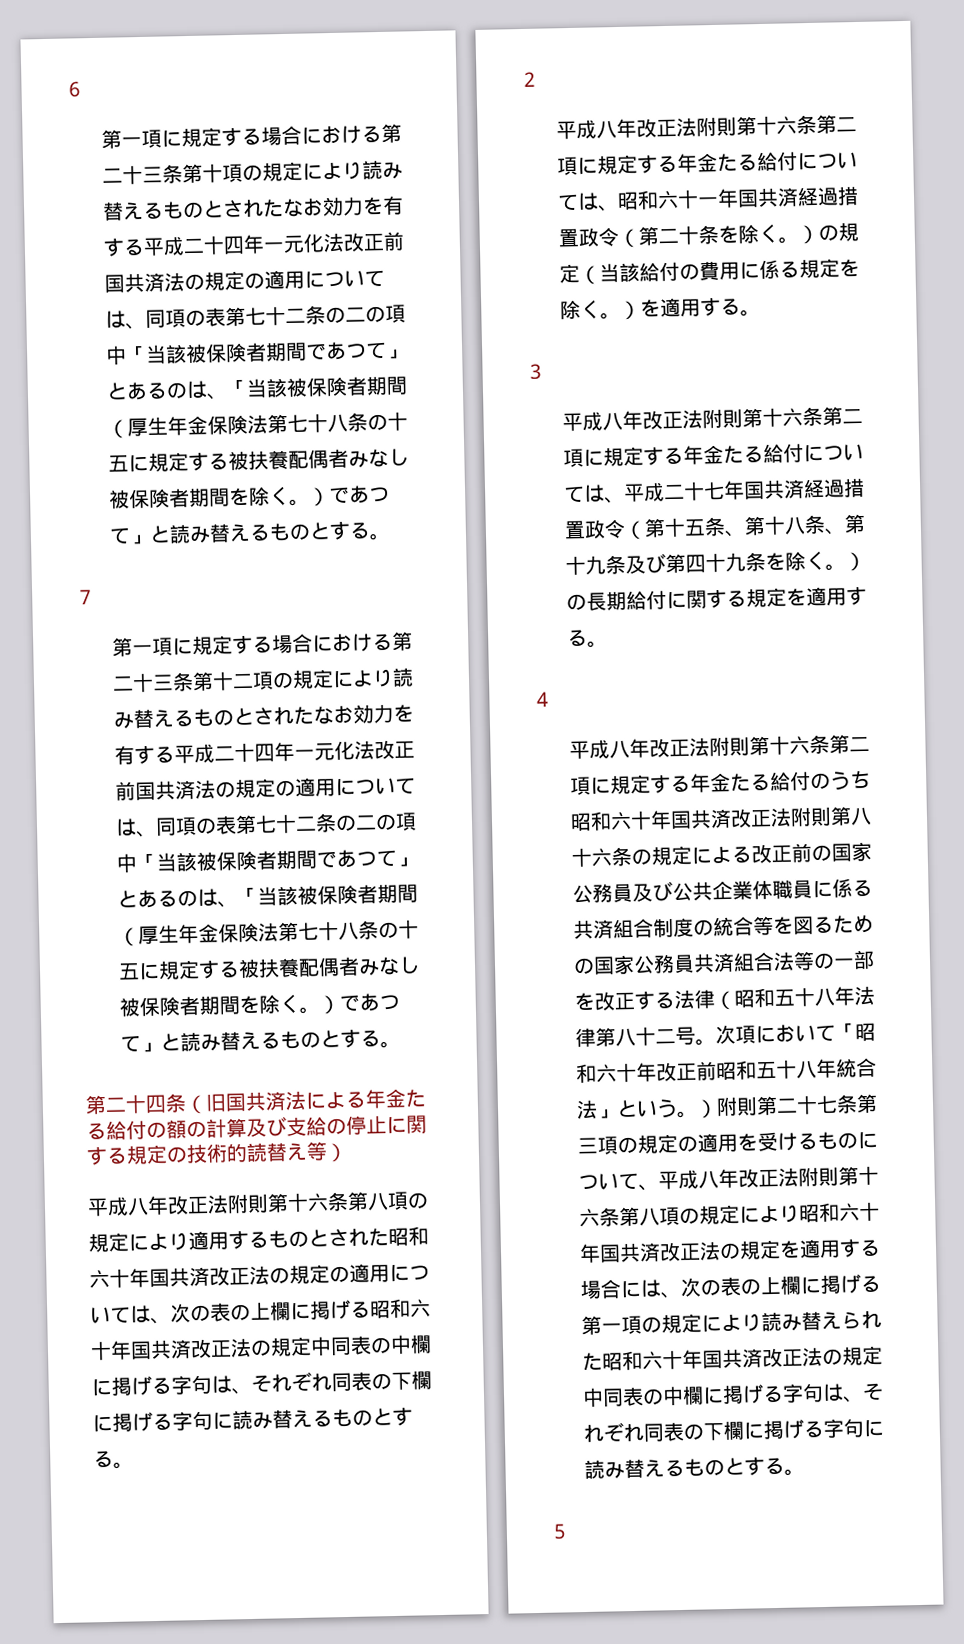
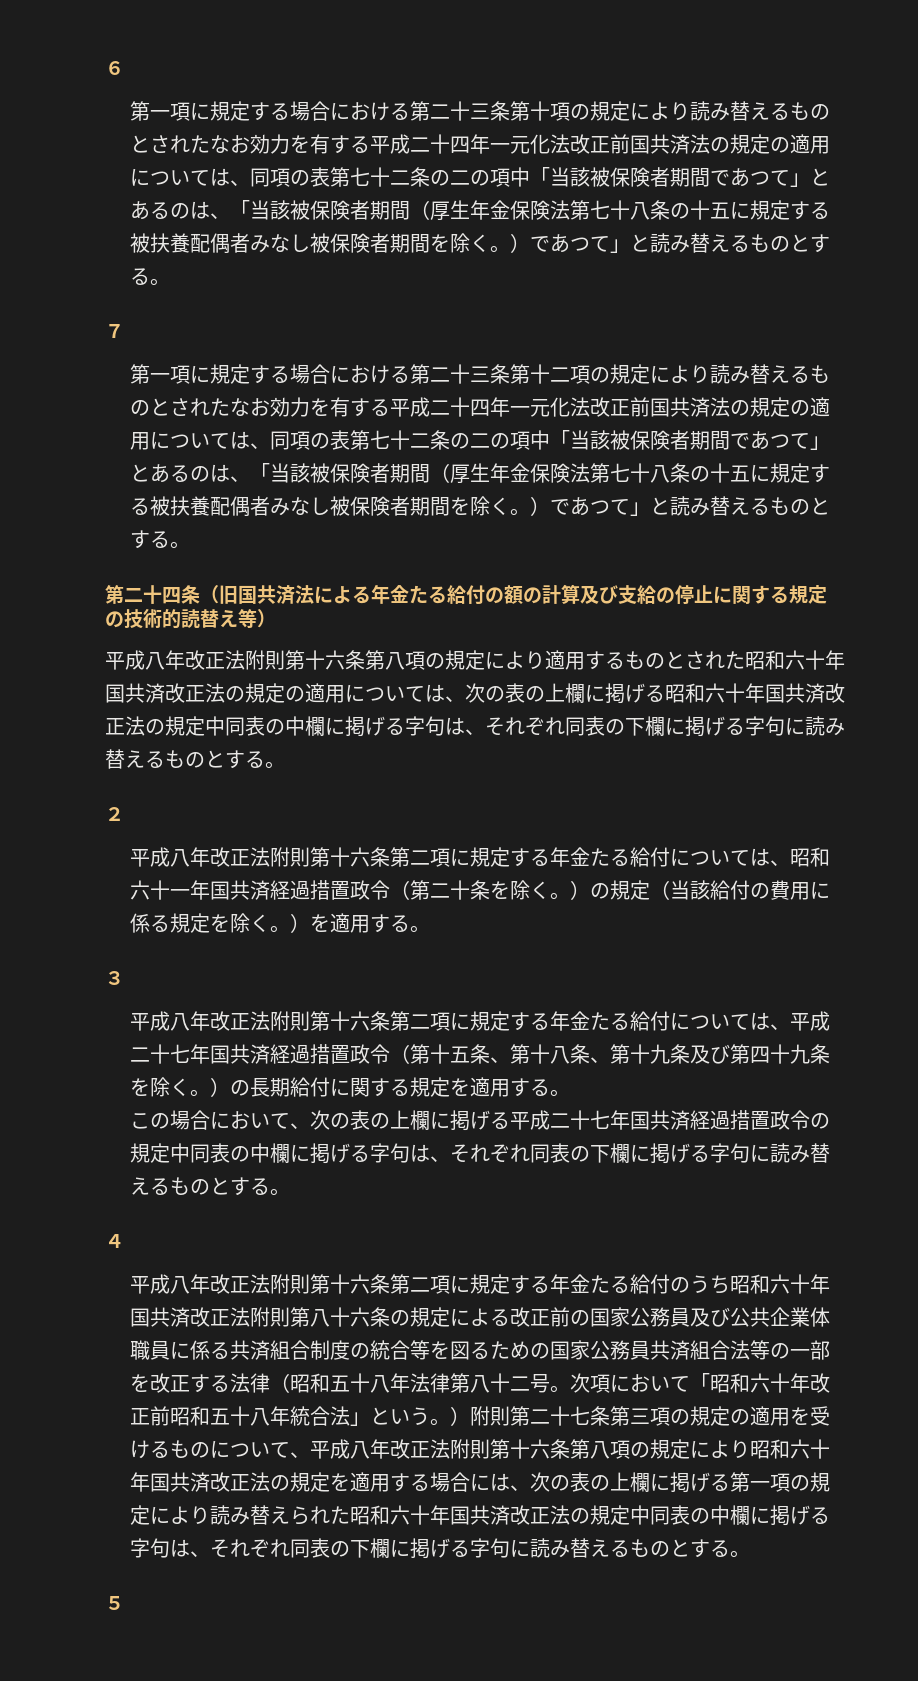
(609, 644) none -> [130,1110,831,1131] [130,1143,831,1164] [130,1177,291,1196] // この場合において、次の表の上欄に掲げる平成二十七年国共済経過措置政令の規定中同表の中欄に掲げる字句は、それぞれ同表の下欄に掲げる字句に読み替えるものとする。

